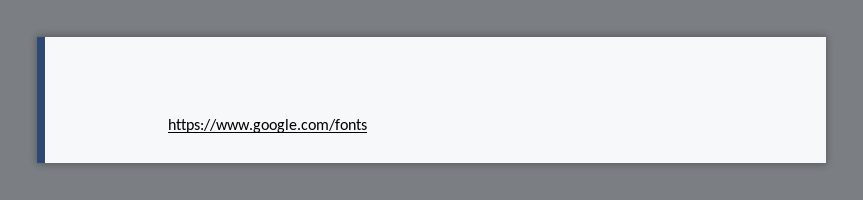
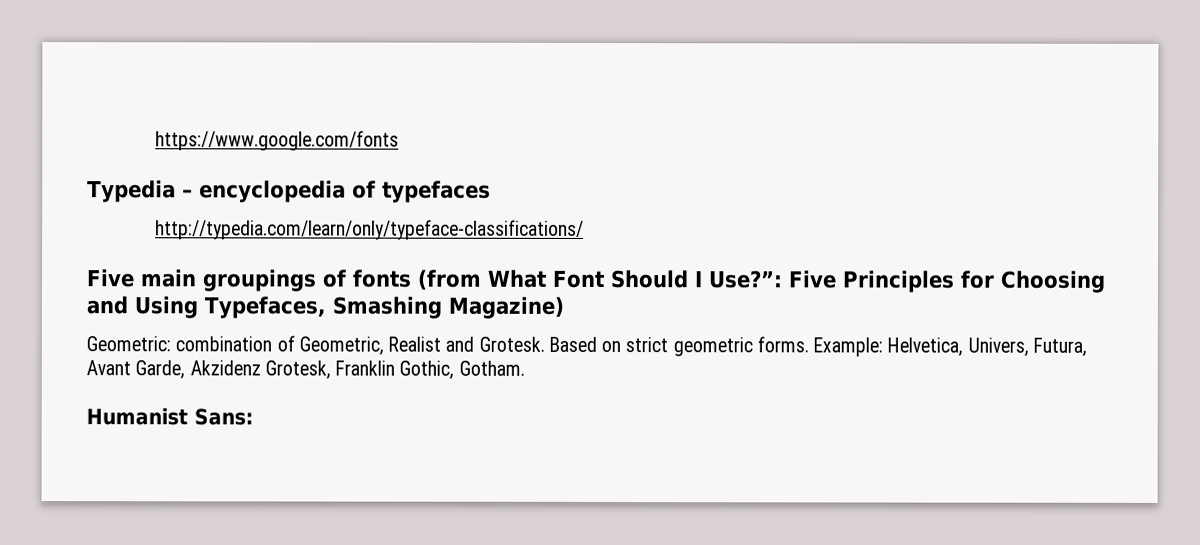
(367, 126) none -> [87,180,491,203] [155,219,585,240] [86,269,1106,293] [86,296,564,319] [86,335,1087,357] [86,360,525,380] [86,408,254,426] // Typedia – encyclopedia of typefaces // http://typedia.com/learn/only/typeface-classifications/ // Five main groupings of fonts (from What Font Should I Use?”: Five Principles for Choosing and Using Typefaces, Smashing Magazine) // Geometric: combination of Geometric, Realist and Grotesk. Based on strict geometric forms. Example: Helvetica, Univers, Futura, Avant Garde, Akzidenz Grotesk, Franklin Gothic, Gotham. // Humanist Sans:

